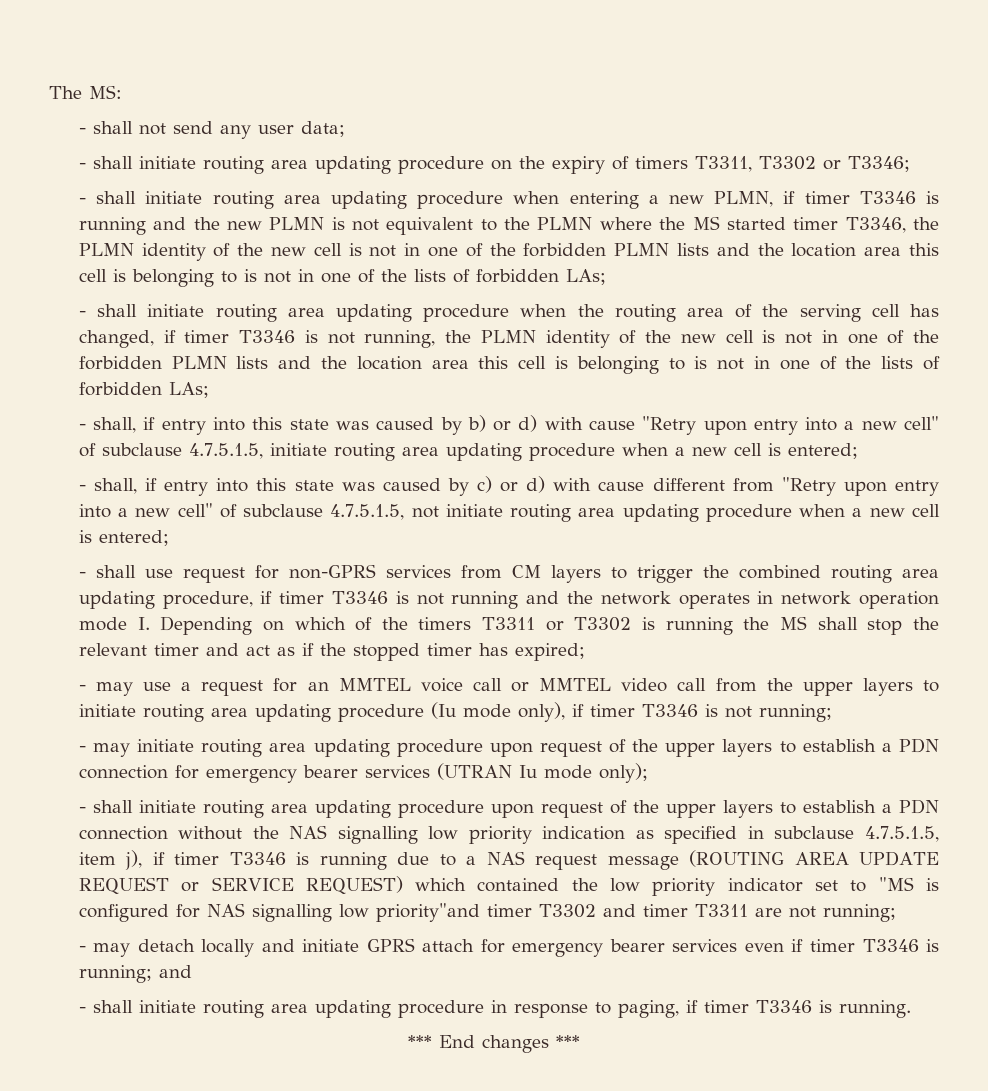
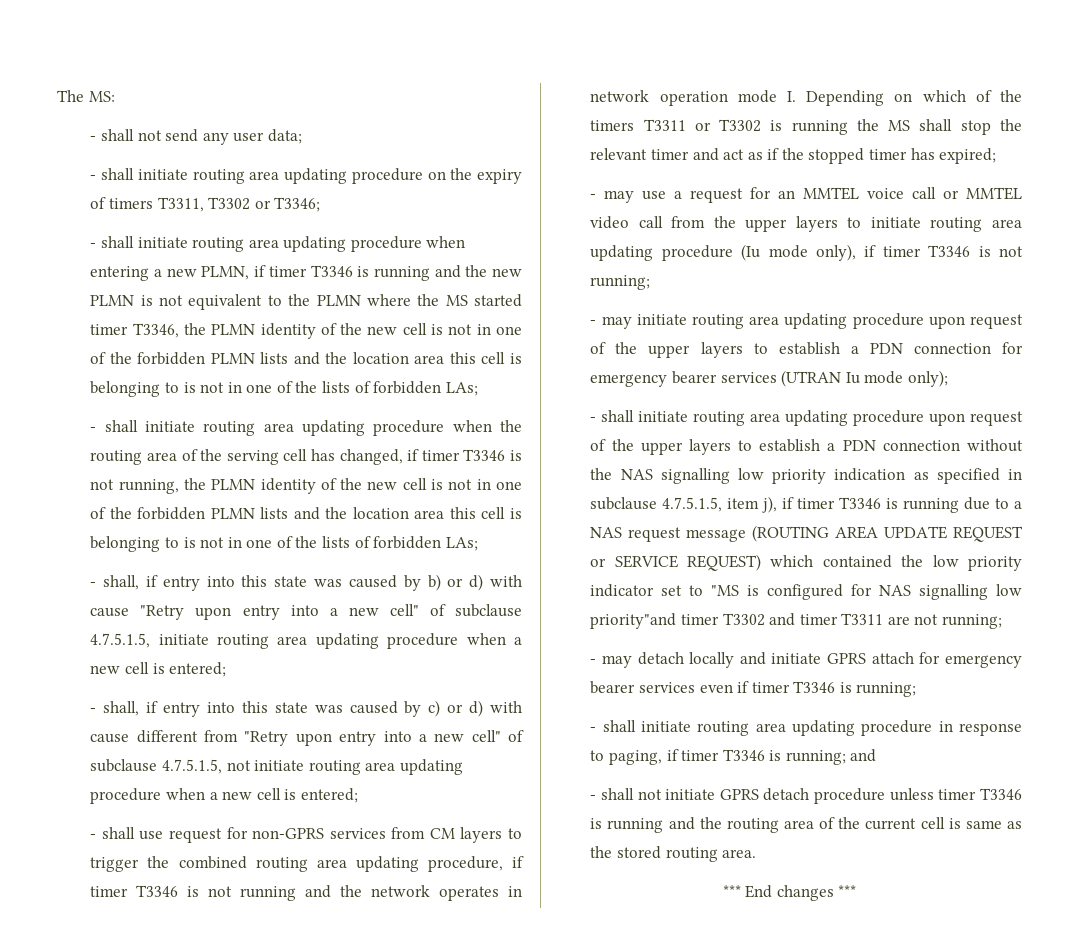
[158,965,192,978] and -> (917, 689) none
[838,1000,911,1018] running. -> [785,749,877,765] [590,788,1022,804] [590,817,1022,833] [590,846,757,862] running; and // - shall not initiate GPRS detach procedure unless timer T3346 is running and the routing area of the current cell is same as the stored routing area.

